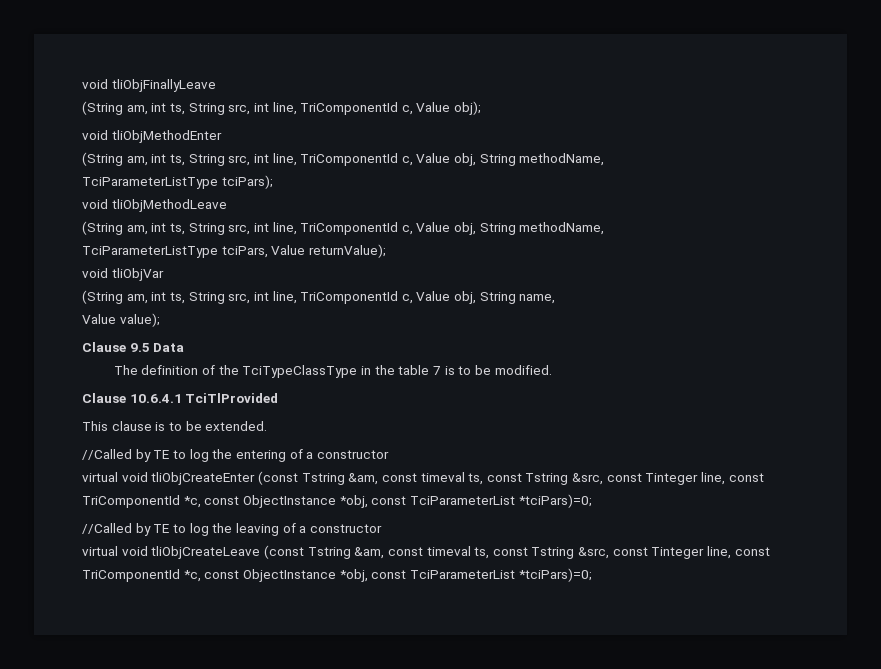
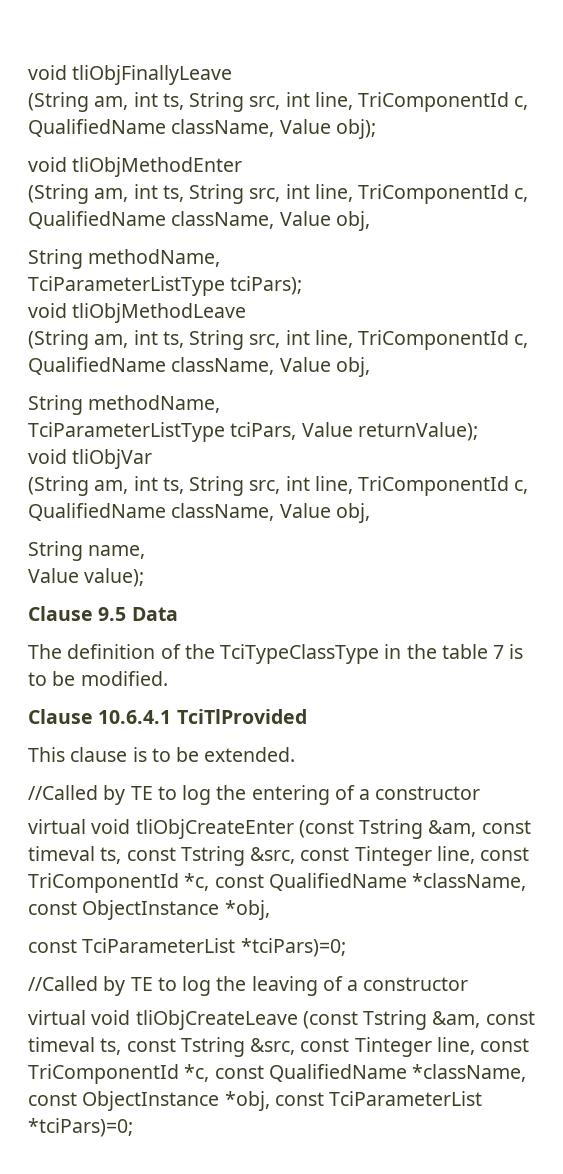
(413, 110) none -> [28,119,275,137] QualifiedName className,
[416,153,477,166] Value obj, -> [28,211,370,231] QualifiedName className, Value obj, //
[416,222,477,235] Value obj, -> [28,357,370,377] QualifiedName className, Value obj, //
[416,291,477,304] Value obj, -> [28,503,370,523] QualifiedName className, Value obj, //
[242,495,368,508] ObjectInstance *obj, -> [268,873,527,891] [28,900,270,920] QualifiedName *className, const ObjectInstance *obj, //
(240, 574) none -> [268,1064,527,1082] [28,1092,77,1106] QualifiedName *className, const

